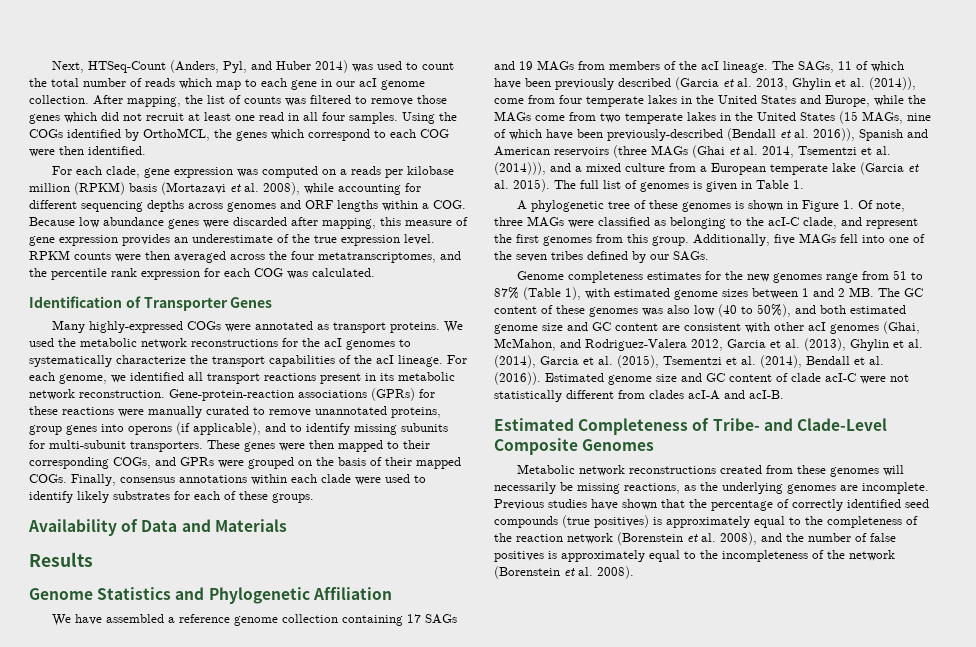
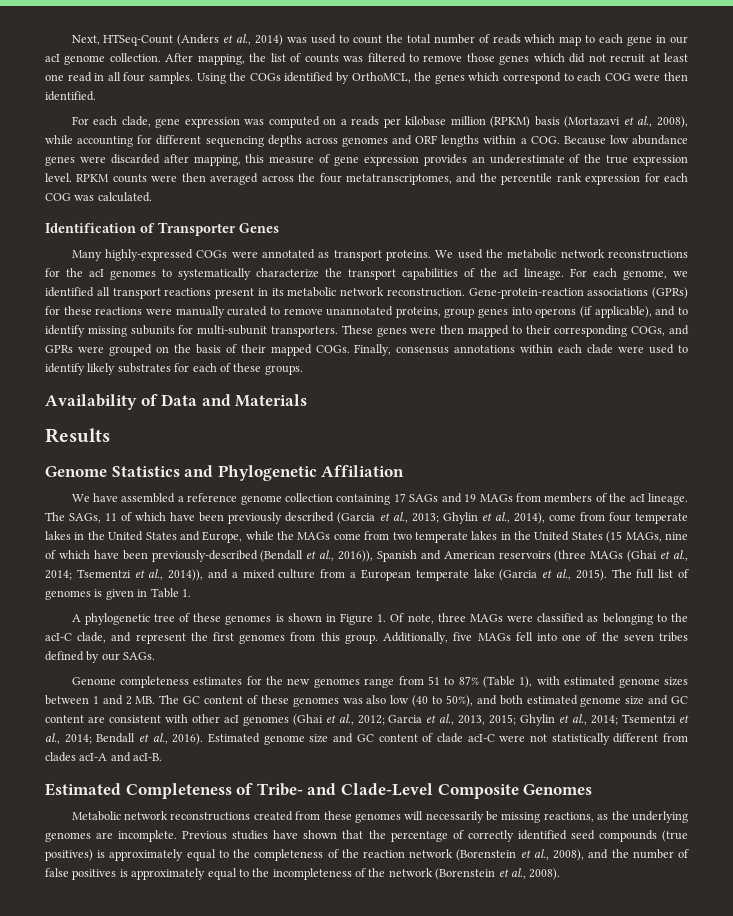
[169,60,311,73] (Anders, Pyl, and Huber -> [177,34,252,46] (Anders et al.,
[244,183,259,192] al. -> [637,116,653,127] al.,
[737,77,916,90] al. 2013, Ghylin et al. (2014)), -> [392,512,545,524] al., 2013; Ghylin et al., 2014),
[794,129,809,138] al. -> [319,550,335,561] al.,
[743,146,891,158] [494,162,546,175] al. 2014, Tsementzi et al. (2014))), -> [672,550,688,561] [45,569,204,581] al., 2014; Tsementzi et al., 2014)),
[494,180,509,189] al. -> [555,569,571,580] al.,
[883,321,920,334] [494,338,923,351] [494,355,884,368] [494,372,541,385] (Ghai, McMahon, and Rodriguez-Valera 2012, Garcia et al. (2013), Ghylin et al. (2014), Garcia et al. (2015), Tsementzi et al. (2014), Bendall et al. (2016)). -> [292,714,690,726] [45,733,204,745] (Ghai et al., 2012; Garcia et al., 2013, 2015; Ghylin et al., 2014; Tsementzi et al., 2014; Bendall et al., 2016).
[701,533,716,542] al. -> [533,849,549,860] al.,
[578,567,593,576] al. -> [510,868,526,879] al.,

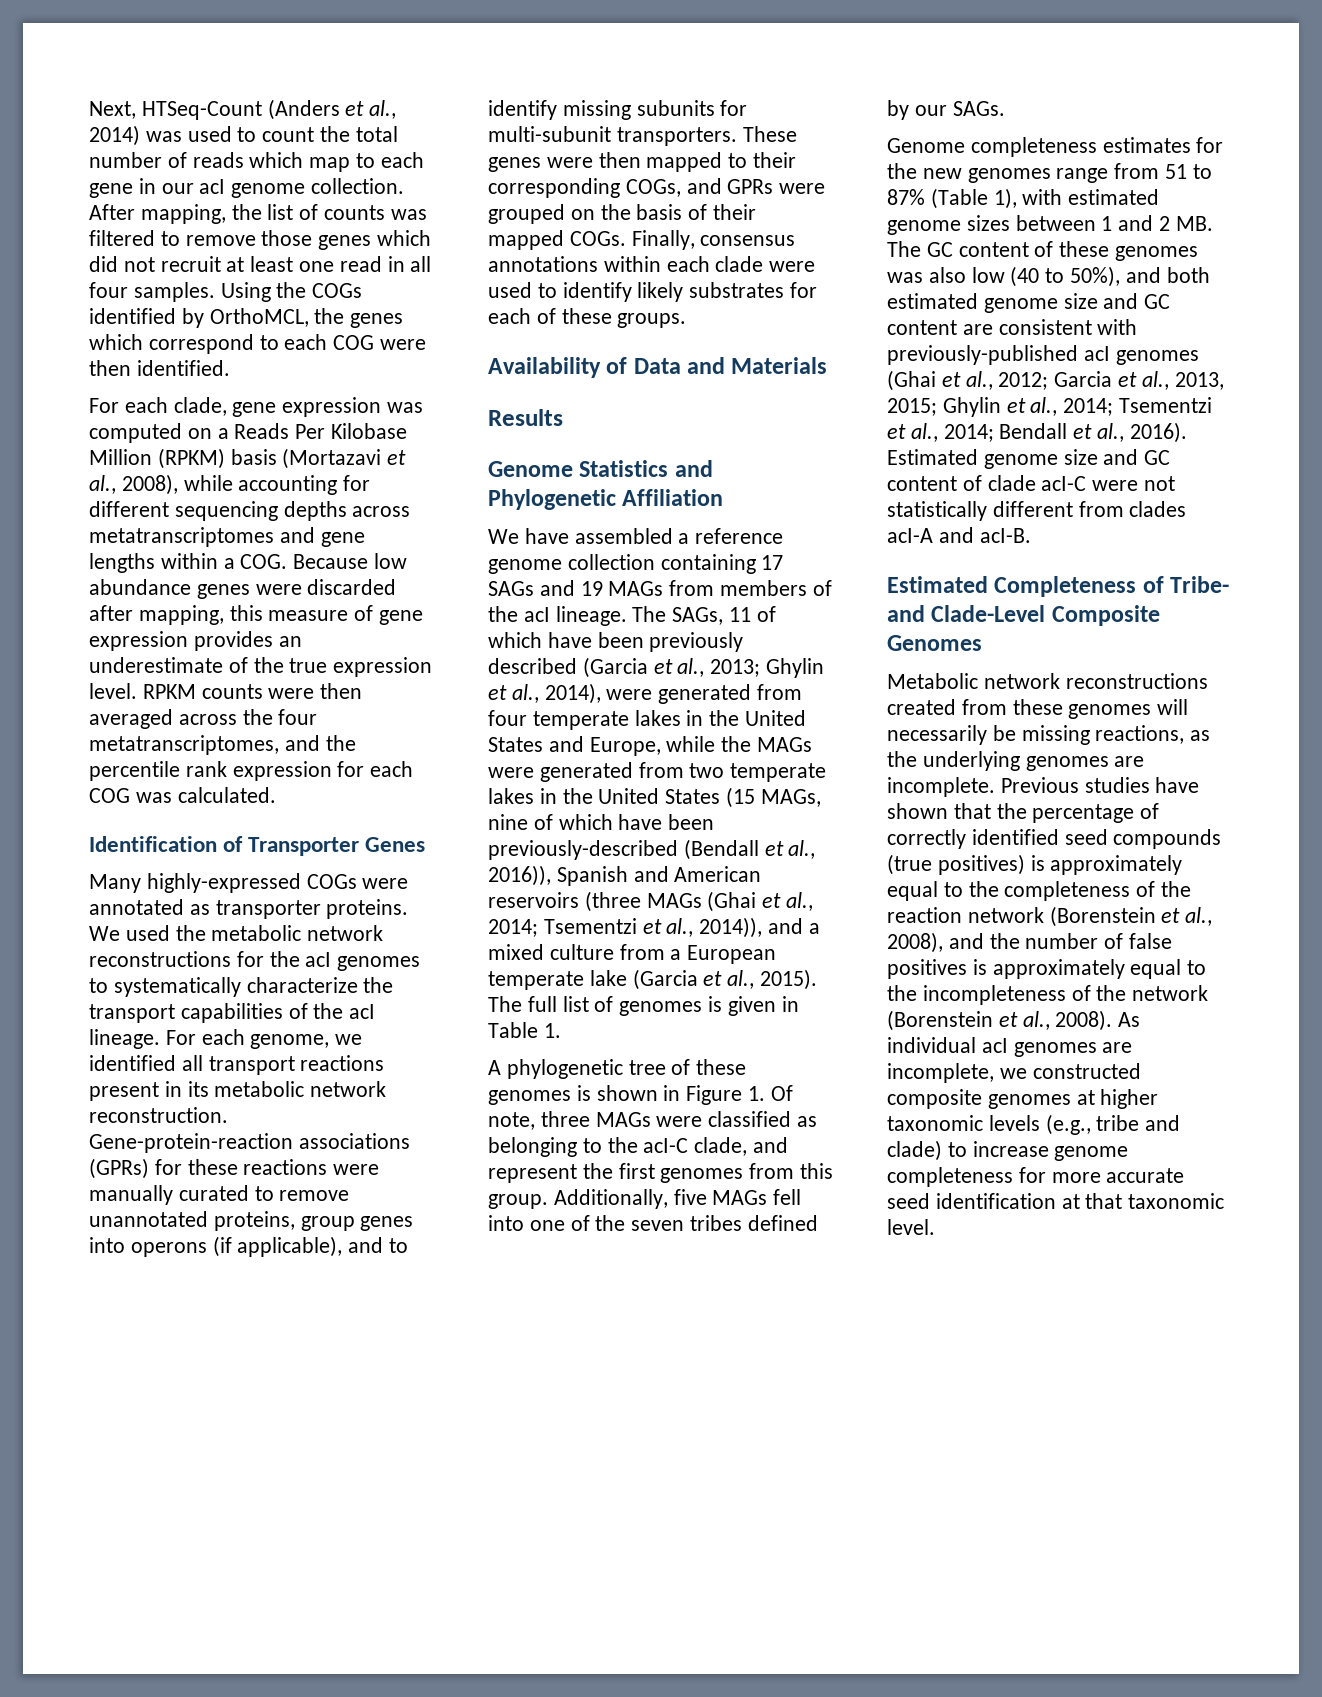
[351,116,486,128] reads per kilobase million -> [234,423,408,439] [89,449,152,465] Reads Per Kilobase Million
[341,135,438,147] genomes and ORF -> [89,527,365,547] metatranscriptomes and gene
[333,250,382,261] transport -> [215,900,321,919] transporter
[548,514,576,521] come -> [606,684,752,704] were generated
[333,533,361,540] come -> [488,762,633,782] were generated
[191,714,220,723] other -> [887,345,1078,365] previously-published
(561, 874) none -> [1118,1012,1141,1027] [887,1037,1133,1057] [887,1063,1141,1083] [887,1089,1159,1109] [887,1114,1181,1135] [887,1140,1129,1161] [887,1167,1185,1187] [887,1193,1225,1209] [887,1219,935,1235] As individual acI genomes are incomplete, we constructed composite genomes at higher taxonomic levels (e.g., tribe and clade) to increase genome completeness for more accurate seed identification at that taxonomic level.

